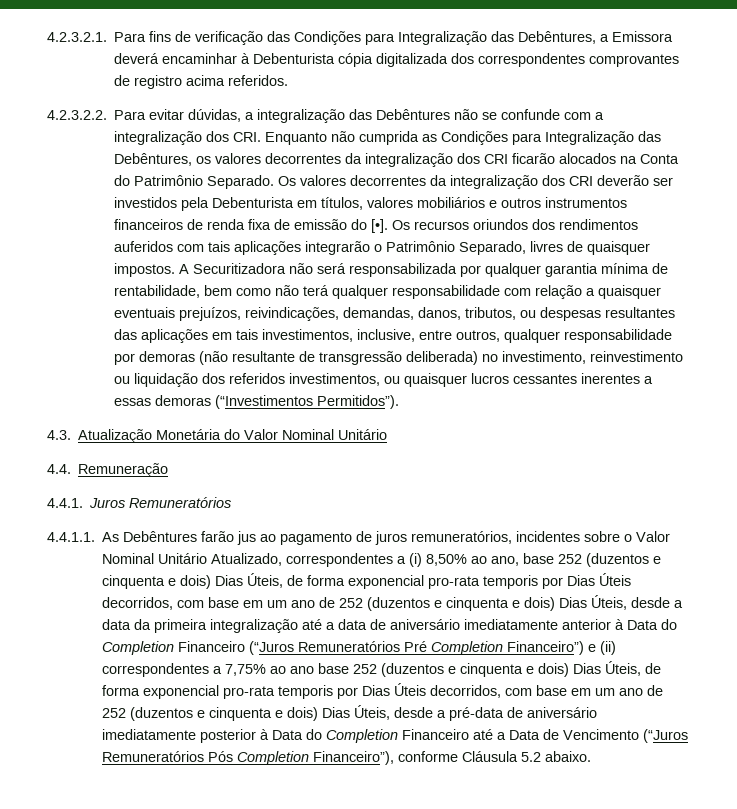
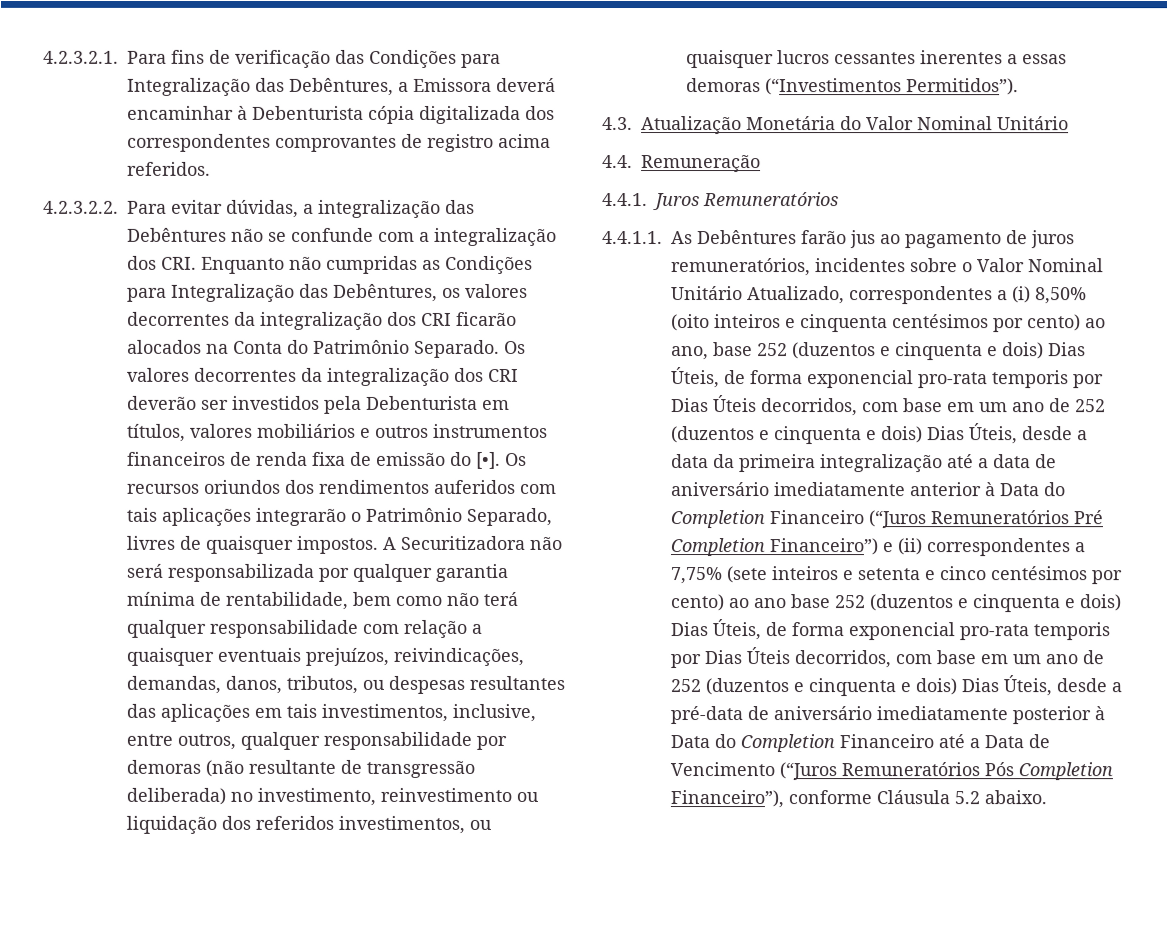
[359,131,420,145] cumprida -> [326,255,418,274] cumpridas
(468, 560) none -> [671,314,1081,333] (oito inteiros e cinquenta centésimos por cento)
(267, 670) none -> [726,566,1122,585] [670,594,724,612] (sete inteiros e setenta e cinco centésimos por cento)

